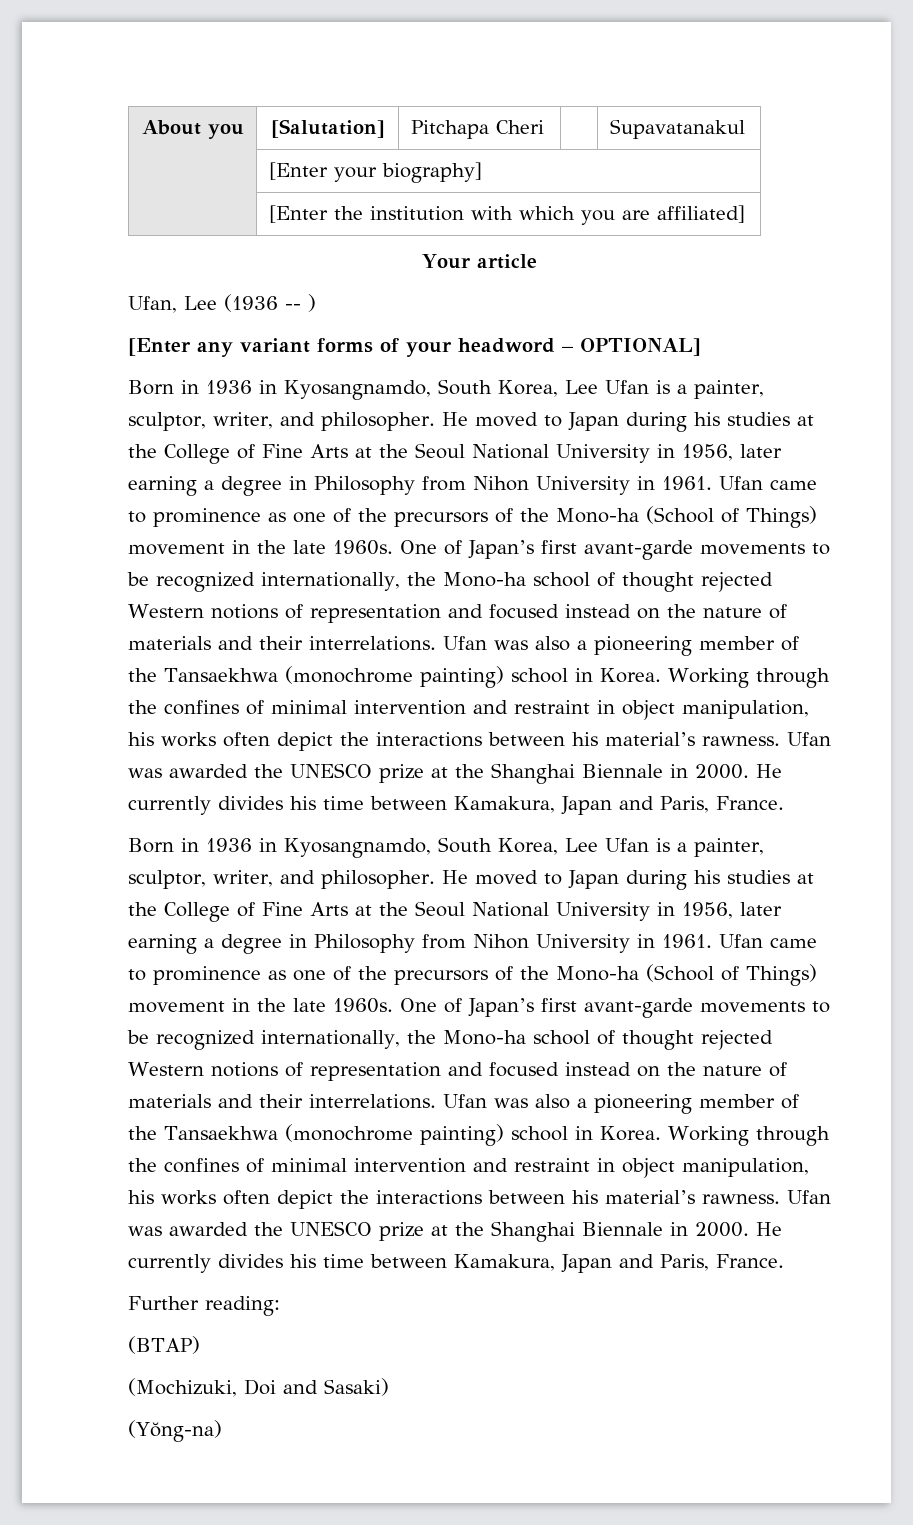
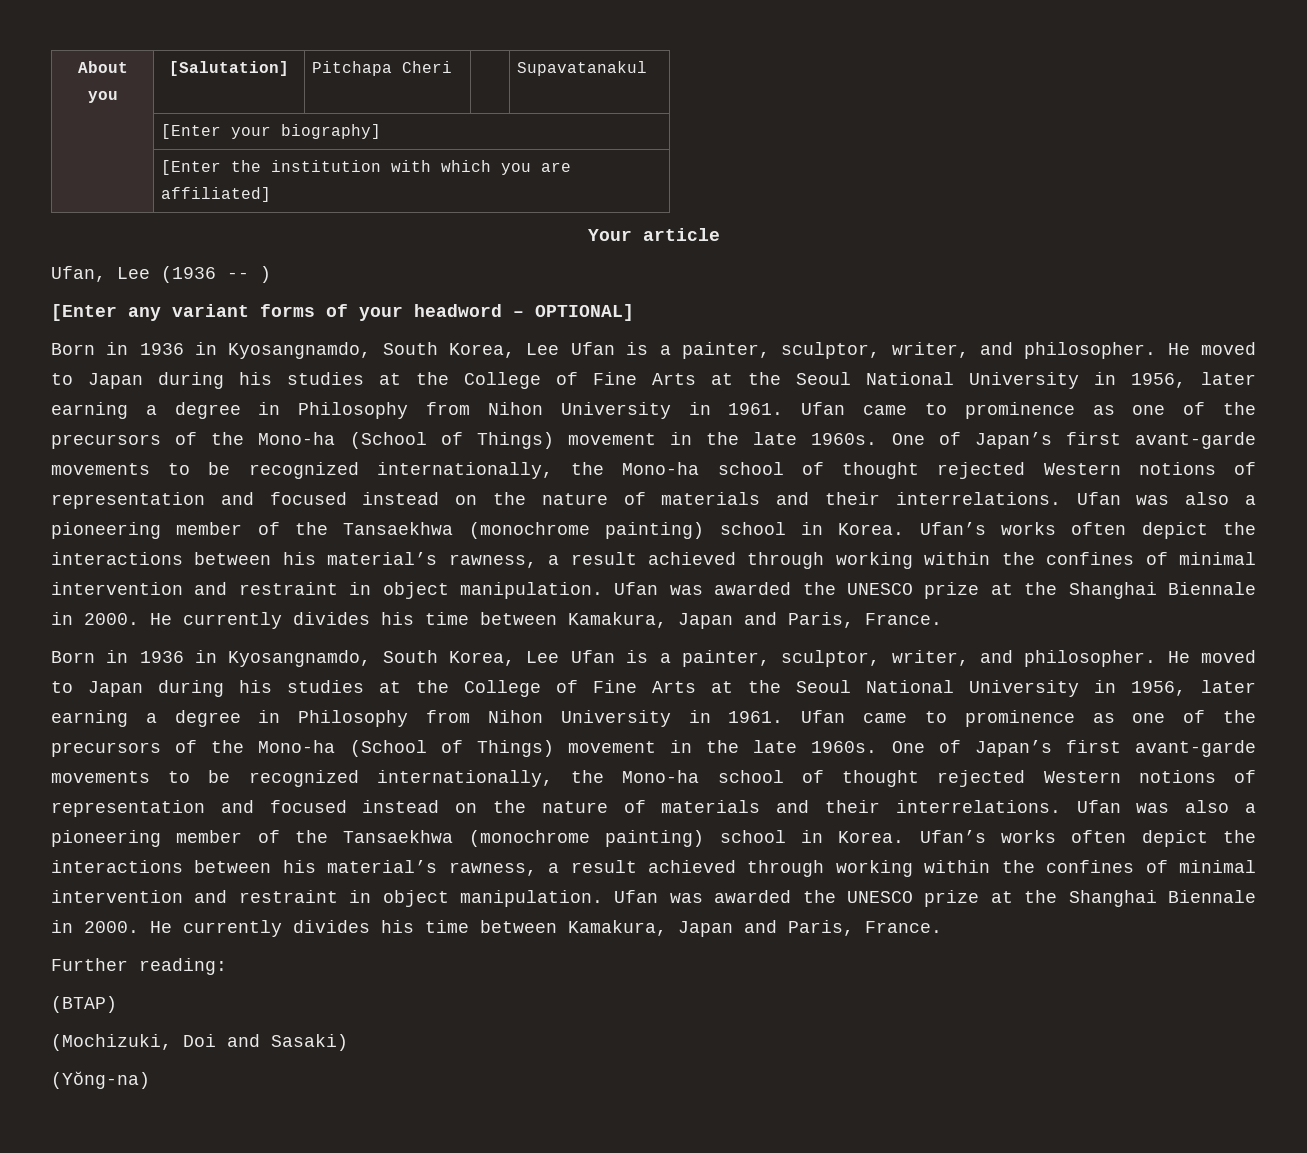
[667,668,830,688] [128,700,809,720] [128,732,780,751] Working through the confines of minimal intervention and restraint in object manipulation, his works often depict the interactions between his material’s rawness. -> [919,522,1257,539] [51,552,1256,569] [51,582,603,599] Ufan’s works often depict the interactions between his material’s rawness, a result achieved through working within the confines of minimal intervention and restraint in object manipulation.
[667,1126,830,1146] [128,1158,809,1178] [128,1190,780,1209] Working through the confines of minimal intervention and restraint in object manipulation, his works often depict the interactions between his material’s rawness. -> [919,830,1257,847] [51,860,1256,877] [51,890,603,907] Ufan’s works often depict the interactions between his material’s rawness, a result achieved through working within the confines of minimal intervention and restraint in object manipulation.

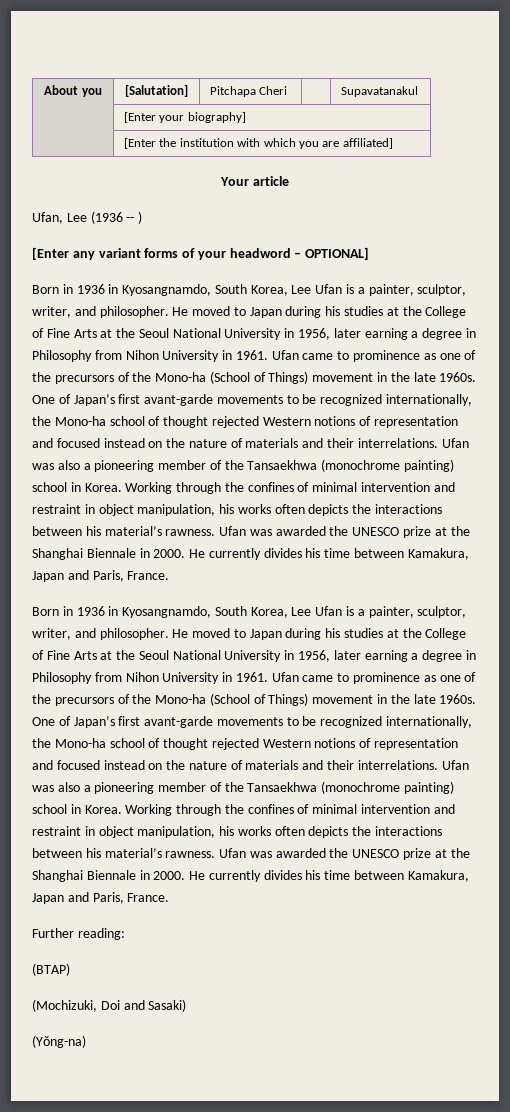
[919,522,1257,539] [51,552,1256,569] [51,582,603,599] Ufan’s works often depict the interactions between his material’s rawness, a result achieved through working within the confines of minimal intervention and restraint in object manipulation. -> [125,482,455,494] [32,504,443,516] [32,526,216,536] Working through the confines of minimal intervention and restraint in object manipulation, his works often depicts the interactions between his material’s rawness.
[919,830,1257,847] [51,860,1256,877] [51,890,603,907] Ufan’s works often depict the interactions between his material’s rawness, a result achieved through working within the confines of minimal intervention and restraint in object manipulation. -> [125,804,455,816] [32,826,443,838] [32,848,216,858] Working through the confines of minimal intervention and restraint in object manipulation, his works often depicts the interactions between his material’s rawness.

